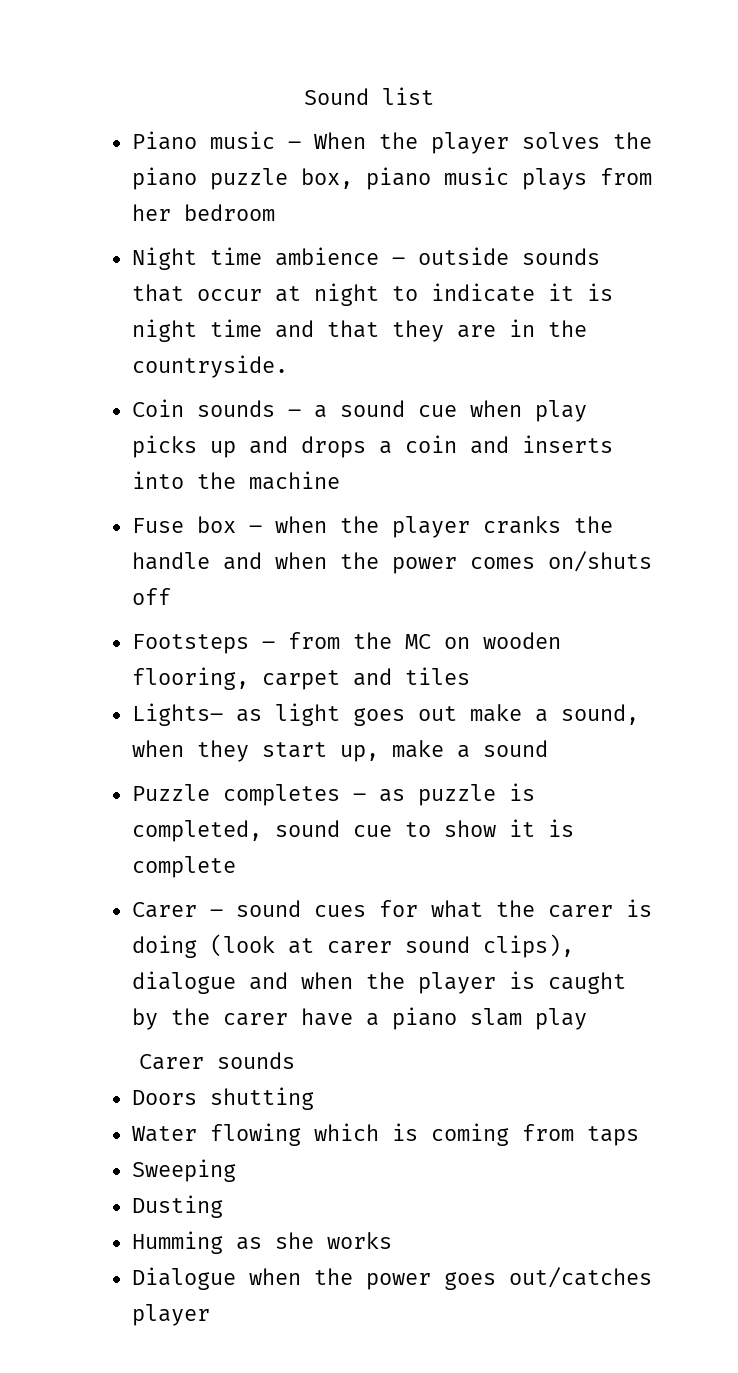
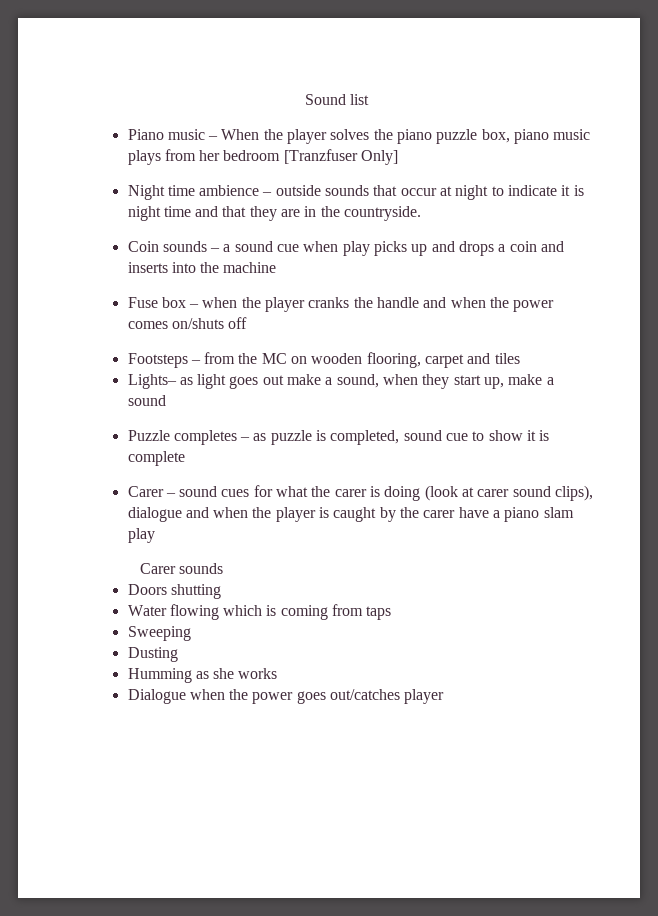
(275, 212) none -> [283,149,399,165] [Tranzfuser Only]

